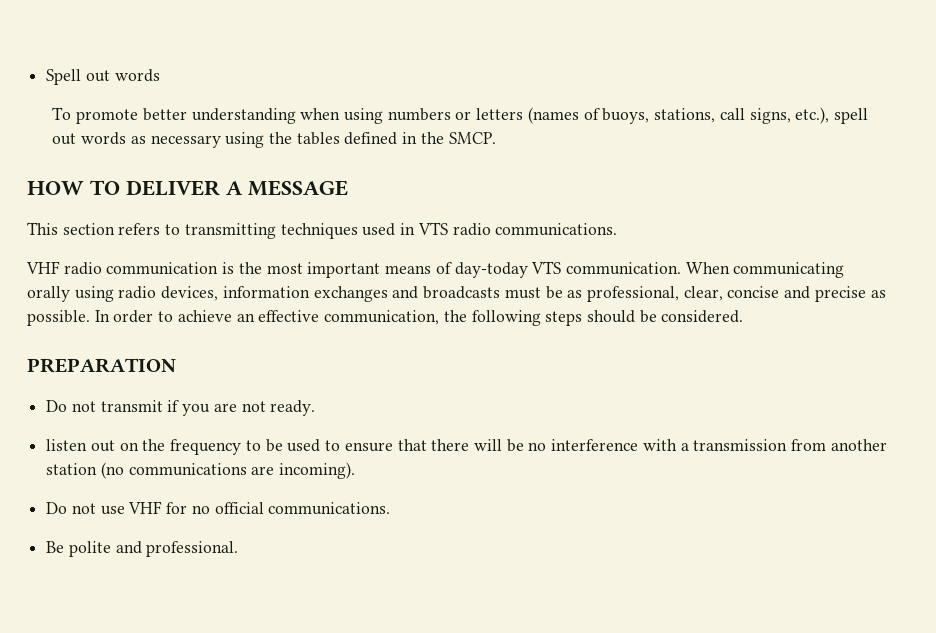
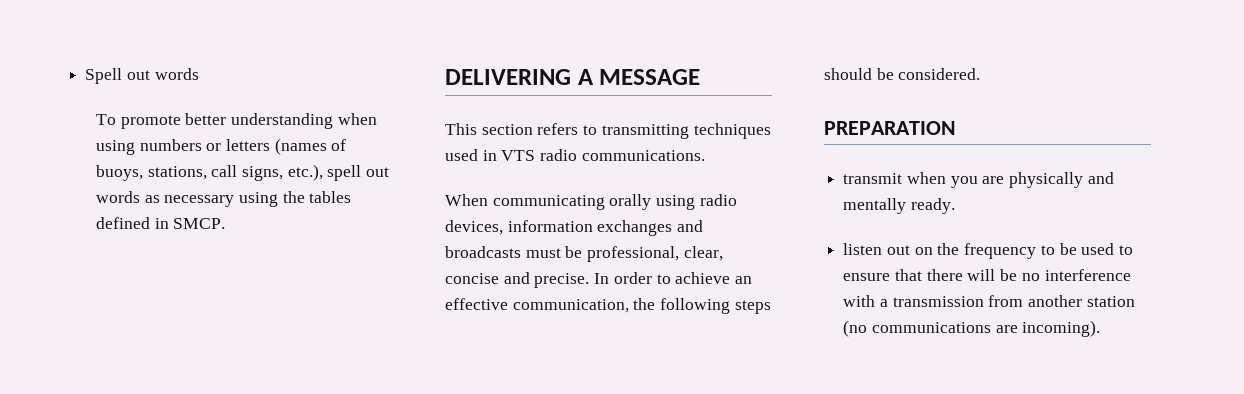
[420,132,444,144] the -> (169, 223) none
[27,180,220,196] HOW TO DELIVER -> [445,69,571,85] DELIVERING
[26,261,681,278] VHF radio communication is the most important means of day-today VTS communication. -> (705, 155) none
[567,290,583,298] as -> (583, 252) none
[814,286,886,302] [27,310,90,326] precise as possible. -> [534,273,590,288] precise.
[46,400,266,416] Do not transmit if you are not -> [843,172,1114,188] [843,198,907,214] transmit when you are physically and mentally
[46,501,391,515] [46,541,239,557] // Do not use VHF for no official communications. // Be polite and professional. -> (1101, 328) none

